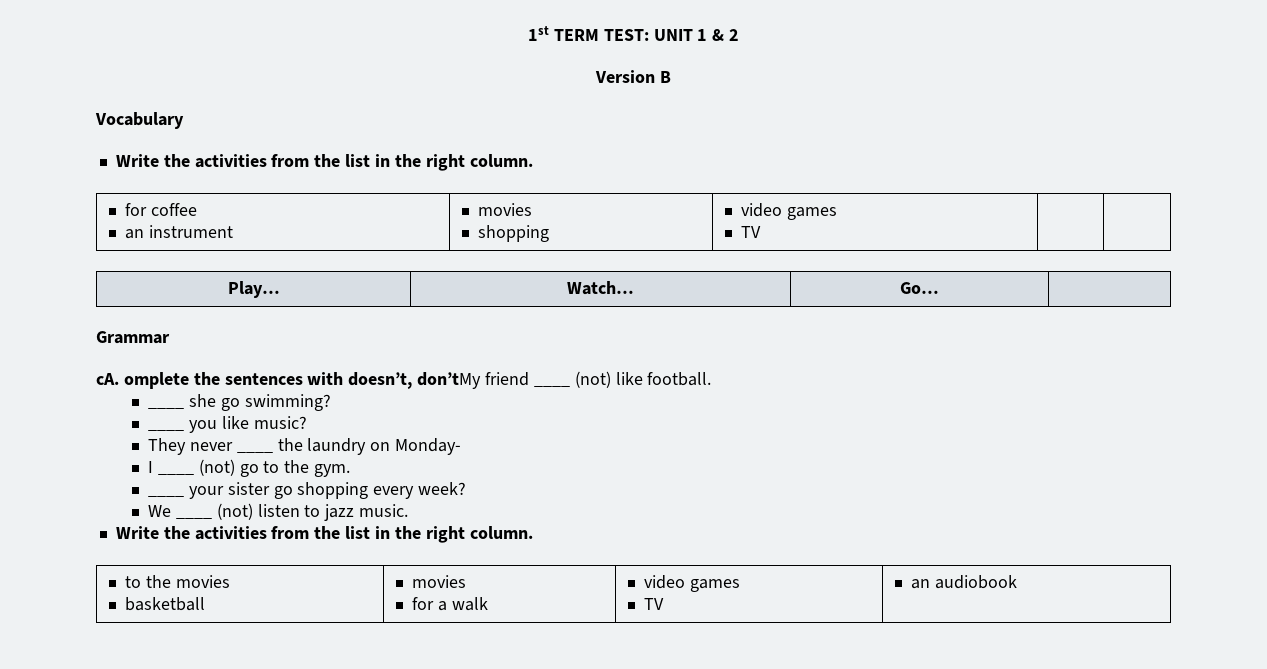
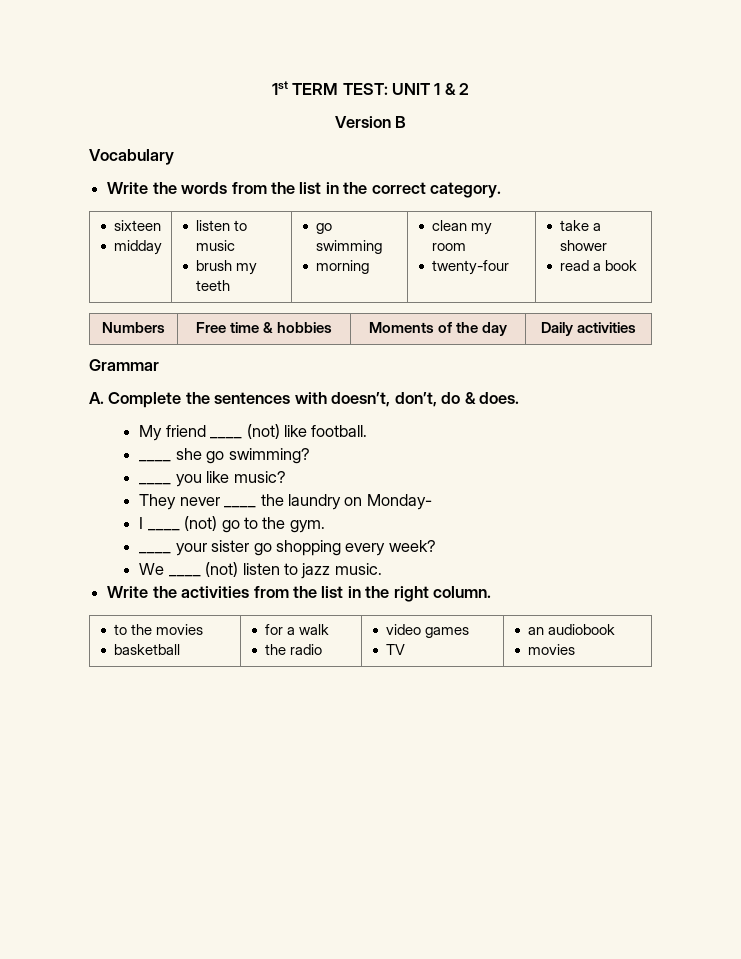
[194,154,533,171] [125,203,198,216] [125,225,234,239] [478,203,533,216] [478,225,550,242] [741,203,838,220] [741,226,762,238] [227,281,280,298] [567,281,634,295] [900,282,939,294] activities from the list in the right column. // for coffee // an instrument | movies // shopping | video games // TV | | // Play… | Watch… | Go… | -> [181,182,502,198] [114,220,162,231] [114,240,163,255] [196,220,248,231] [196,240,236,251] [196,260,258,275] [196,280,231,291] [316,223,333,234] [316,240,383,254] [316,260,370,274] [432,220,493,235] [432,243,467,251] [432,260,510,275] [560,220,602,231] [560,240,608,251] [560,260,638,271] [102,322,165,333] [195,322,333,333] [368,322,508,336] [540,322,637,336] words from the list in the correct category. // sixteen // midday | listen to music // brush my teeth | go swimming // morning | clean my room // twenty-four | take a shower // read a book // Numbers | Free time & hobbies | Moments of the day | Daily activities
[96,372,189,389] cA. omplete -> [89,392,182,408] A. Complete
[417,372,482,389] don’tMy -> [394,392,520,407] [139,425,163,441] don’t, do & does. // My
[412,575,467,588] movies // -> (181, 649) none
(488, 604) none -> [265,644,323,655] // the radio
(1018, 582) none -> [528,644,576,655] // movies

